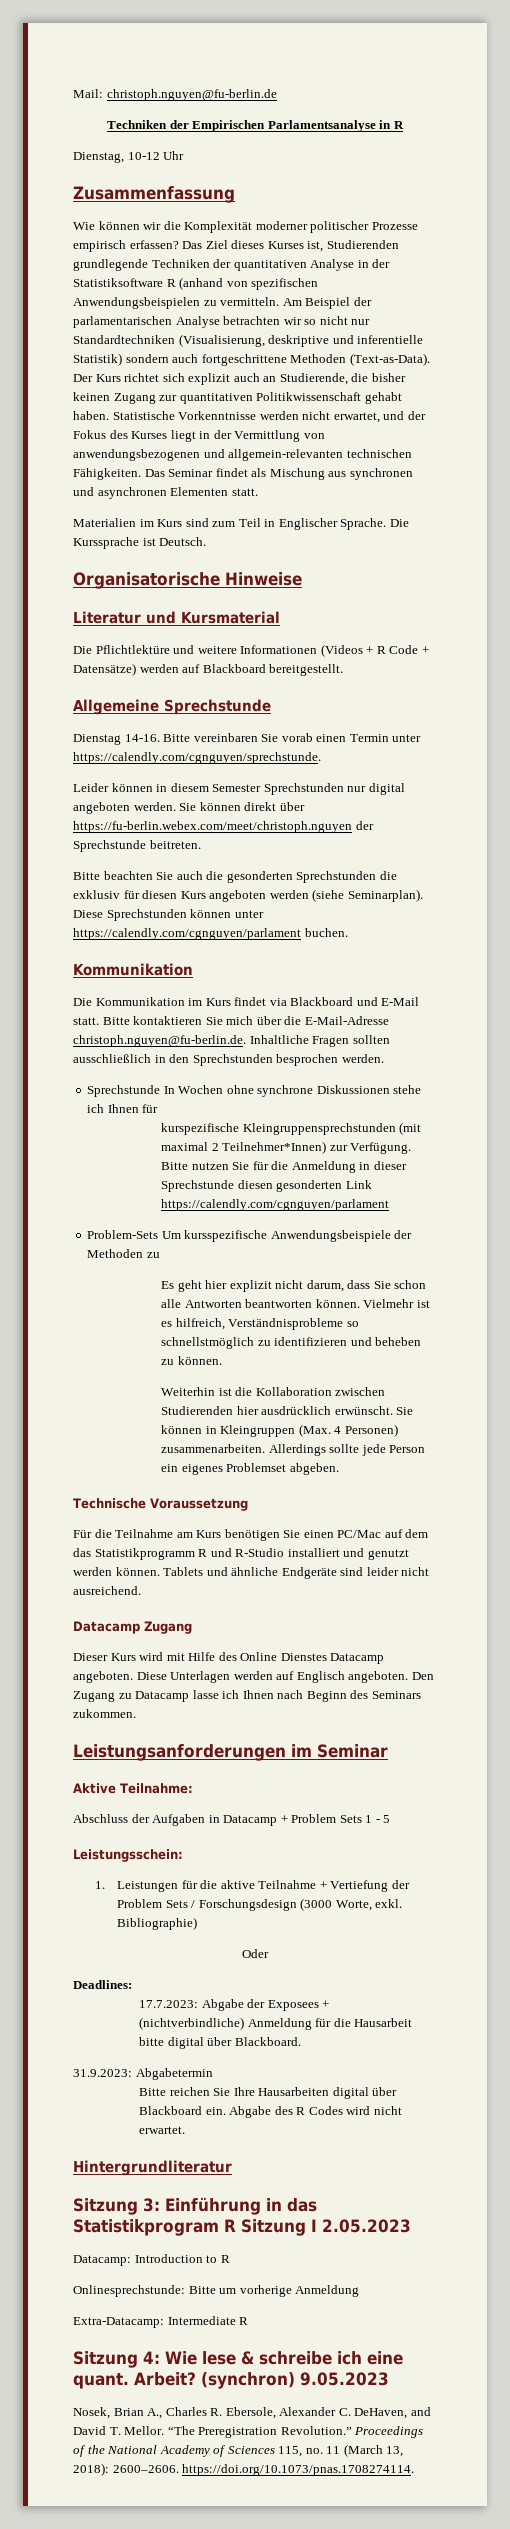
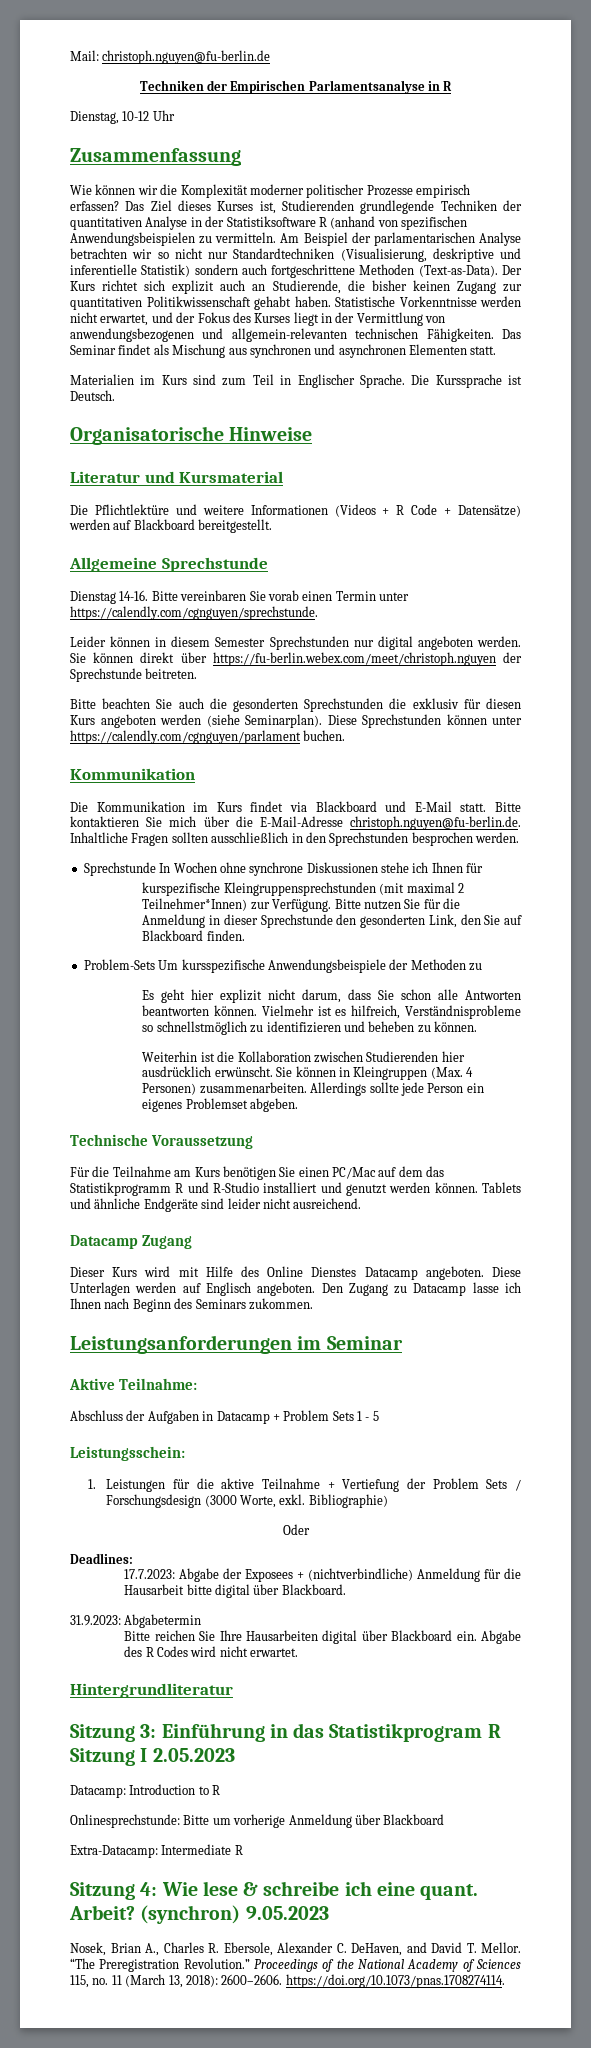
[237,1180,372,1192] [161,1199,390,1211] diesen gesonderten Link https://calendly.com/cgnguyen/parlament -> [336,914,522,928] [142,930,245,941] den gesonderten Link, den Sie auf Blackboard finden.
(360, 2291) none -> [354,1814,445,1825] über Blackboard

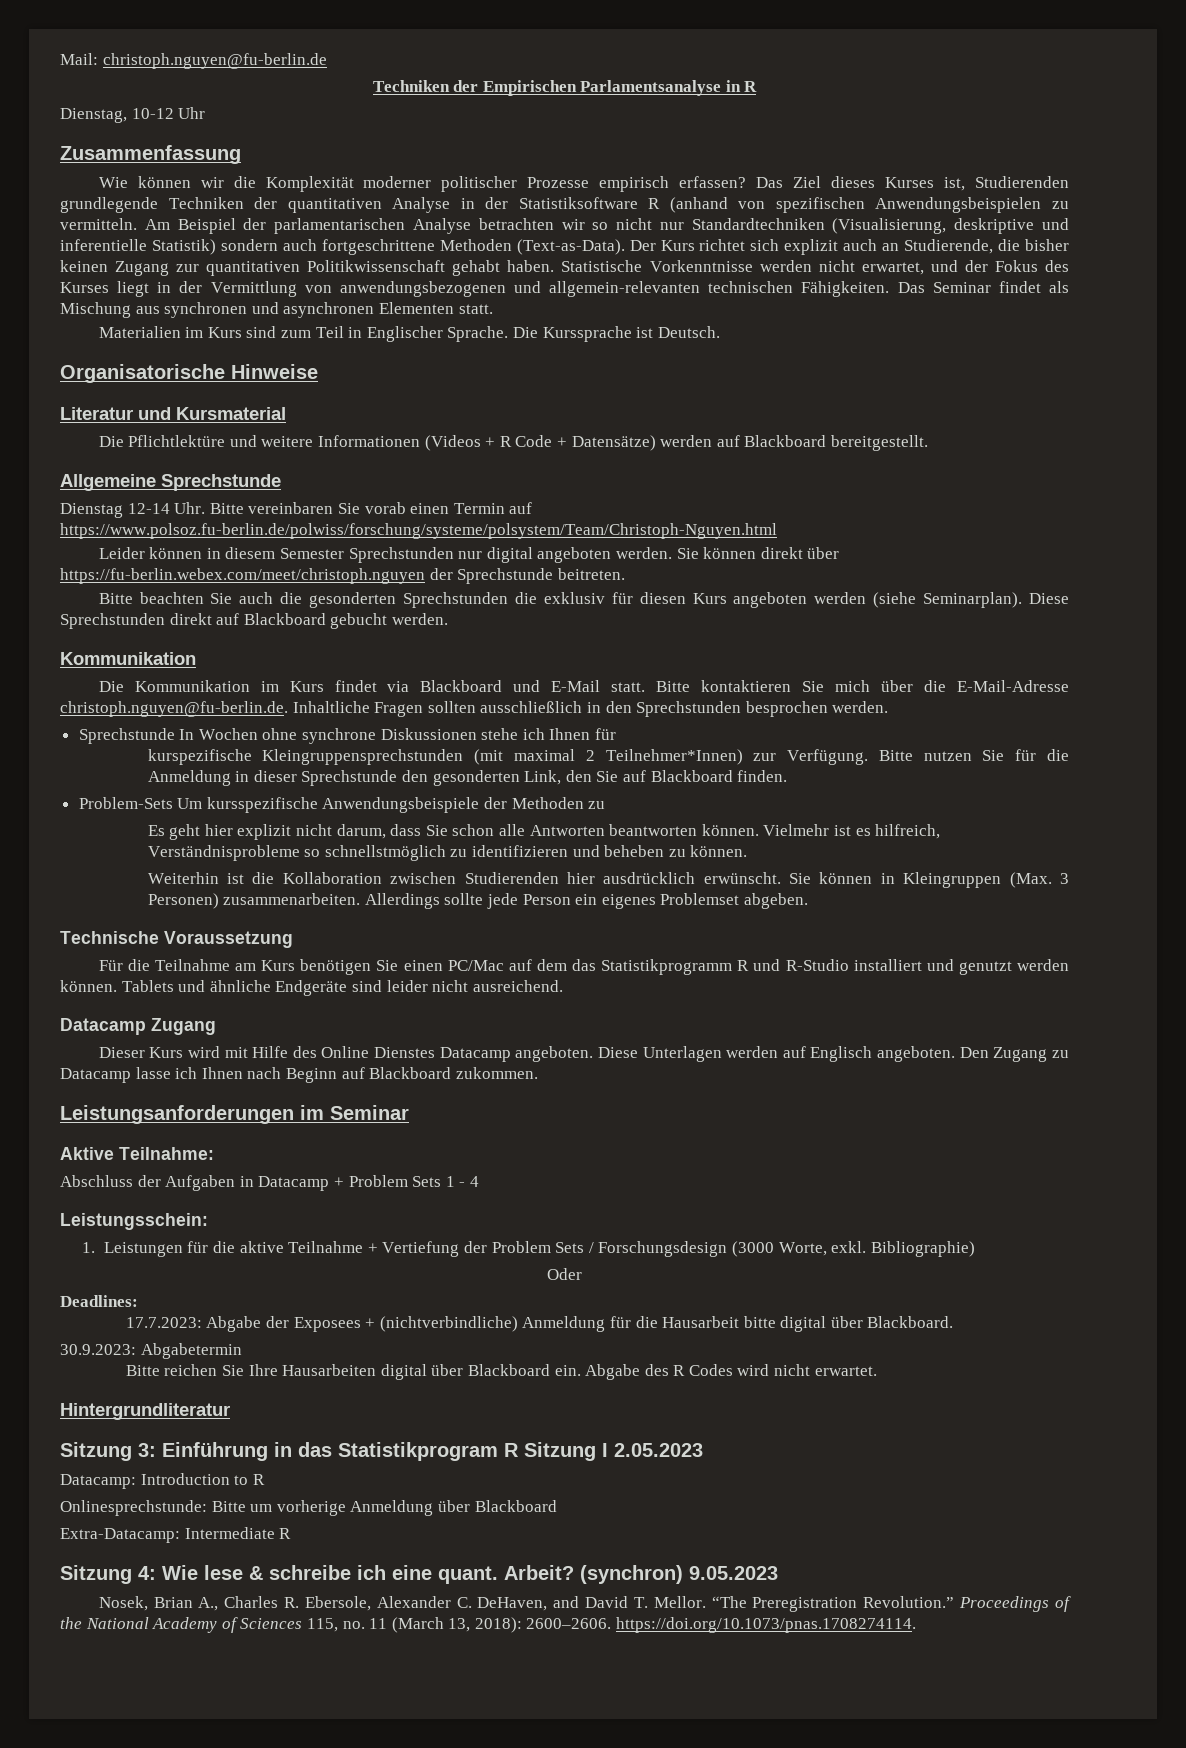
[119,590,149,601] 14-16. -> [127,502,206,514] 12-14 Uhr.
[379,592,409,601] [70,606,318,620] unter https://calendly.com/cgnguyen/sprechstunde. -> [509,502,533,514] [60,523,777,539] auf https://www.polsoz.fu-berlin.de/polwiss/forschung/systeme/polsystem/Team/Christoph-Nguyen.html
[446,714,522,725] [70,730,346,744] können unter https://calendly.com/cgnguyen/parlament buchen. -> [169,613,448,629] direkt auf Blackboard gebucht werden.
[466,1067,474,1077] 4 -> [1060,873,1069,884] 3
[174,1298,246,1309] des Seminars -> [341,1067,452,1079] auf Blackboard
[372,1411,379,1421] 5 -> [469,1176,479,1187] 4
[70,1615,121,1626] 31.9.2023: -> [60,1344,136,1355] 30.9.2023:

